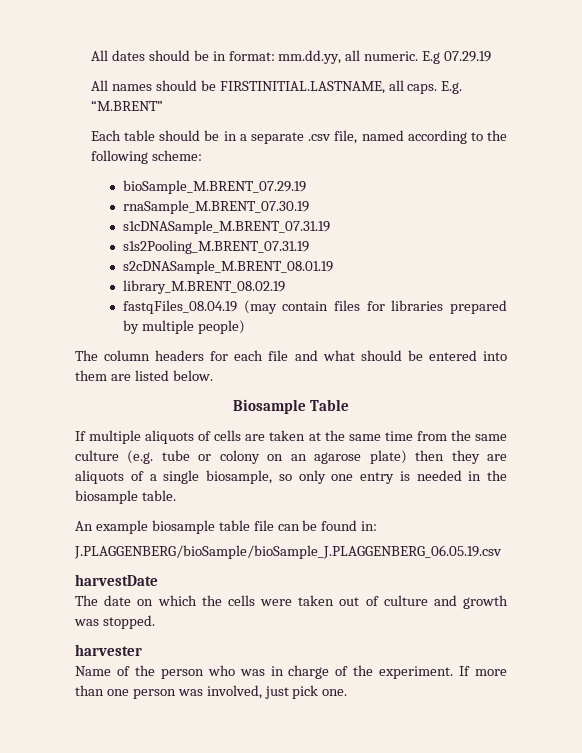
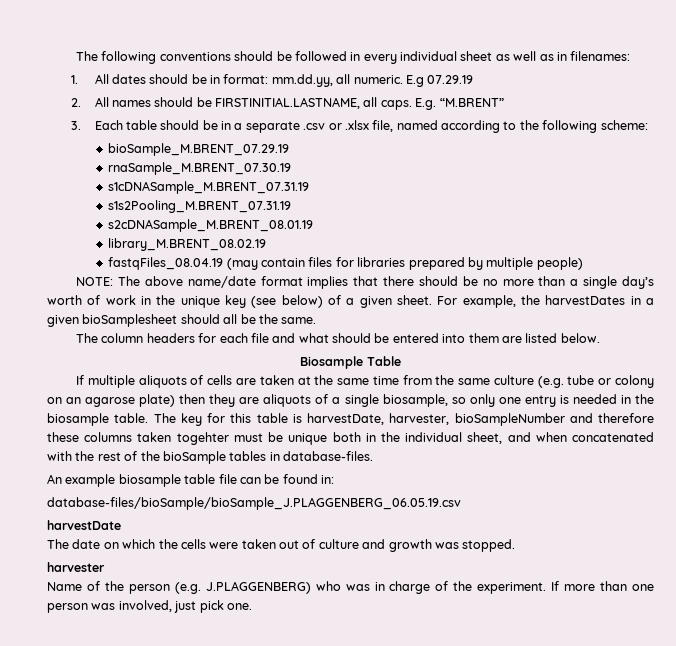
(90, 55) none -> [76,51,631,64] [70,75,78,84] The following conventions should be followed in every individual sheet as well as in filenames: // 1.
(492, 56) none -> [70,98,81,107] 2.
(163, 105) none -> [70,121,81,130] 3.
(332, 137) none -> [328,120,369,130] or .xlsx
(245, 327) none -> [76,276,654,289] [47,295,654,308] [47,314,317,327] // NOTE: The above name/date format implies that there should be no more than a single day’s worth of work in the unique key (see below) of a given sheet. For example, the harvestDates in a given bioSamplesheet should all be the same.
(176, 495) none -> [153,413,654,426] [47,432,655,445] [47,451,373,464] The key for this table is harvestDate, harvester, bioSampleNumber and therefore these columns taken togehter must be unique both in the individual sheet, and when concatenated with the rest of the bioSample tables in database-files.
[74,545,502,559] J.PLAGGENBERG/bioSample/bioSample_J.PLAGGENBERG_06.05.19.csv -> [47,497,461,510] database-files/bioSample/bioSample_J.PLAGGENBERG_06.05.19.csv
(204, 674) none -> [174,581,311,594] (e.g. J.PLAGGENBERG)

